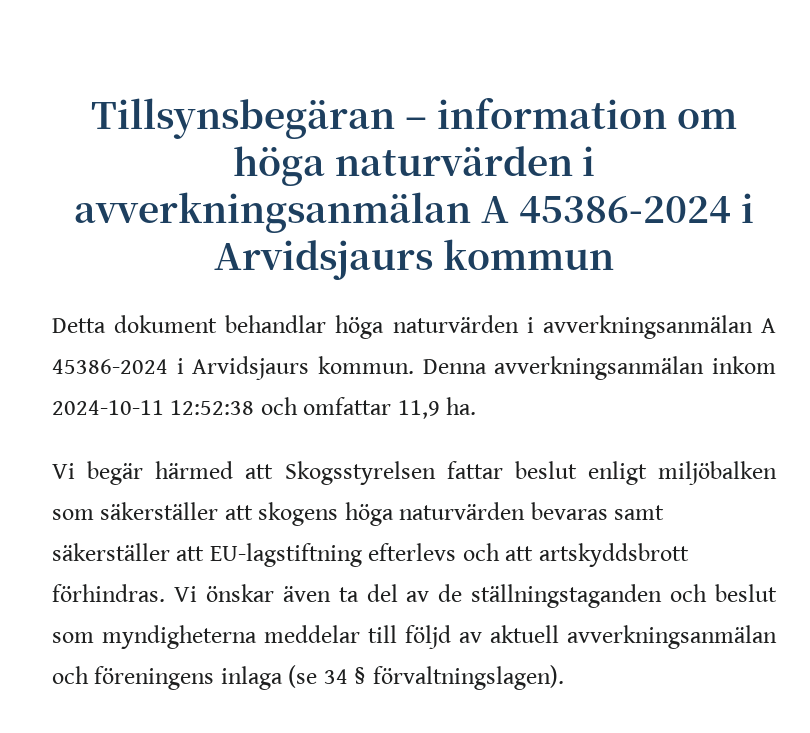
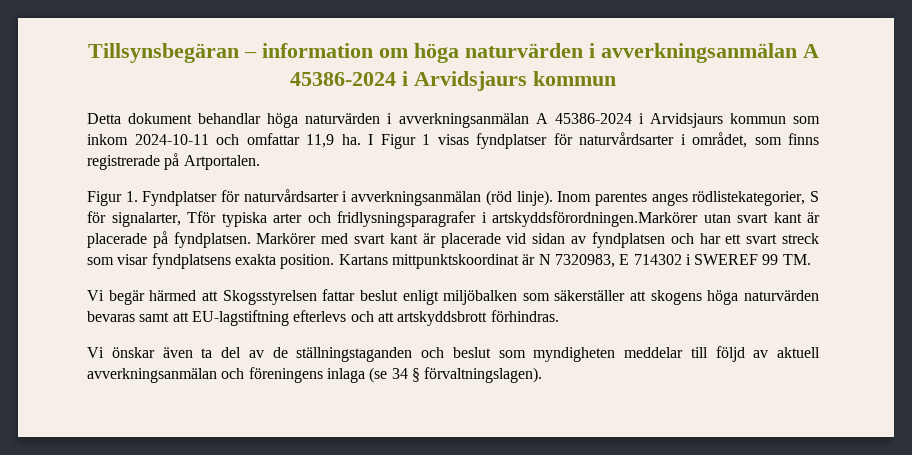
[318,356,705,380] kommun. Denna avverkningsanmälan -> [729,113,821,124] kommun som
[170,400,255,415] 12:52:38 -> (209, 139) none
(477, 406) none -> [368,132,819,149] [87,153,260,170] [87,189,820,206] [87,211,820,227] [87,231,820,248] [87,253,811,269] I Figur 1 visas fyndplatser för naturvårdsarter i området, som finns registrerade på Artportalen. // Figur 1. Fyndplatser för naturvårdsarter i avverkningsanmälan (röd linje). Inom parentes anges rödlistekategorier, S för signalarter, Tför typiska arter och fridlysningsparagrafer i artskyddsförordningen.Markörer utan svart kant är placerade på fyndplatsen. Markörer med svart kant är placerade vid sidan av fyndplatsen och har ett svart streck som visar fyndplatsens exakta position. Kartans mittpunktskoordinat är N 7320983, E 714302 i SWEREF 99 TM.
[52,543,170,561] säkerställer -> (170, 317) none
(165, 593) none -> (559, 316) //
[102,625,257,649] myndigheterna -> [533,347,616,362] myndigheten

